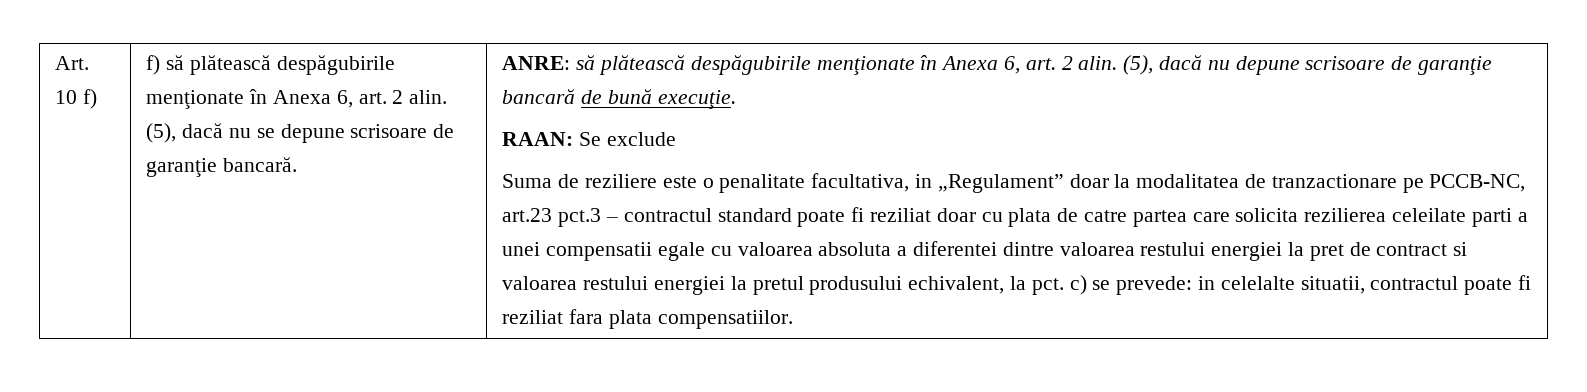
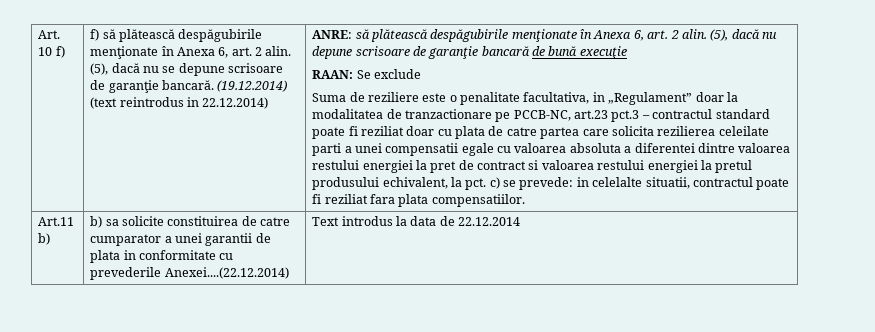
(298, 164) none -> [217,80,288,92] [90,97,269,109] (19.12.2014) (text reintrodus in 22.12.2014)
[657,90,736,109] execuţie. -> [579,46,627,59] execuţie
(793, 319) none -> [38,217,75,226] [38,233,51,245] [90,216,291,228] [90,233,271,246] [90,250,234,263] [90,267,289,280] [312,216,521,226] // Art.11 b) | b) sa solicite constituirea de catre cumparator a unei garantii de plata in conformitate cu prevederile Anexei....(22.12.2014) | Text introdus la data de 22.12.2014

